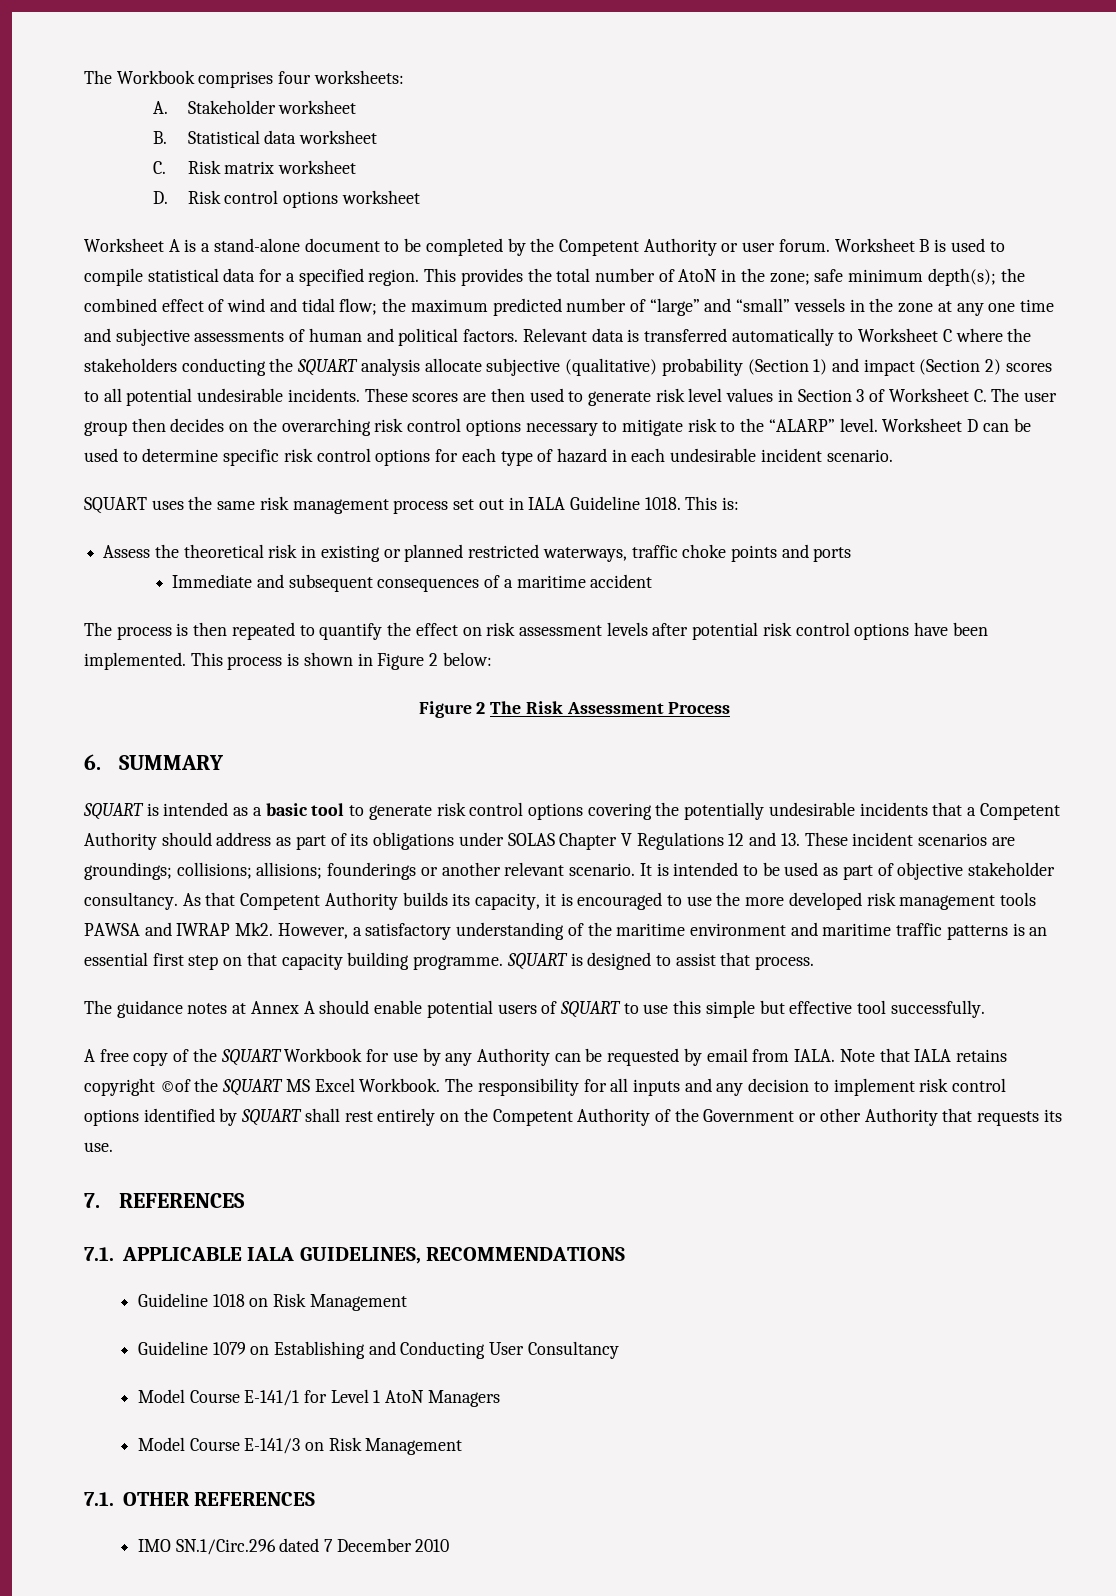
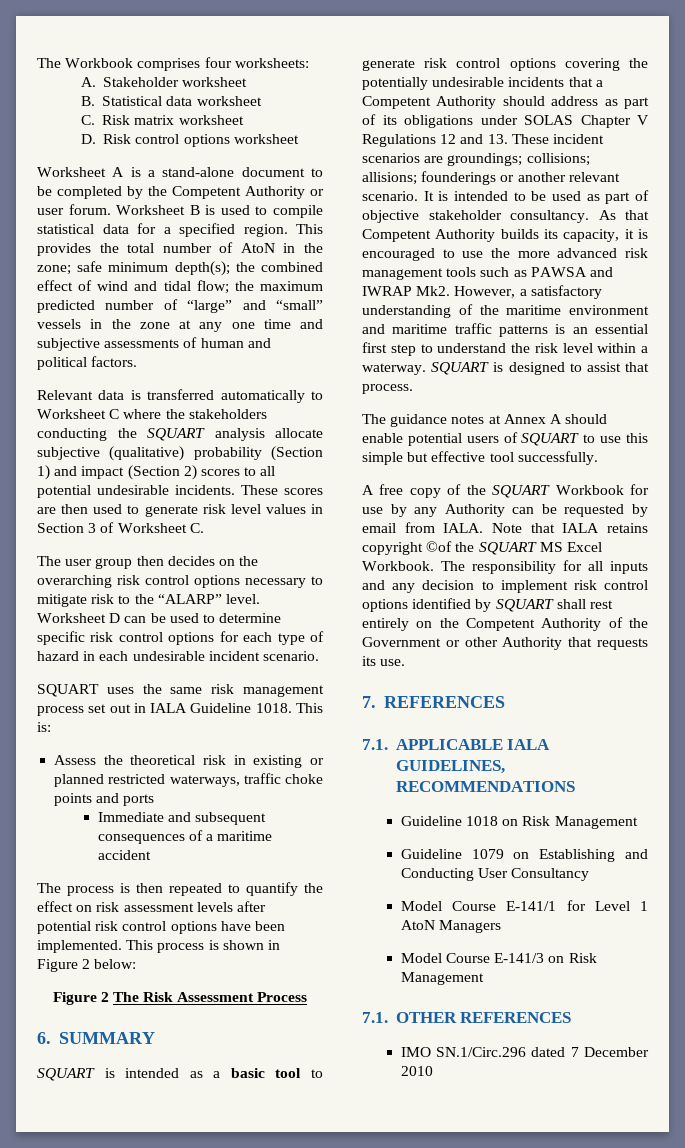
(519, 335) none -> (138, 361) //
(987, 395) none -> (204, 528) //
[788,892,862,910] developed -> [557,248,618,258] advanced
(1037, 899) none -> [480,267,527,277] such as
[223,952,504,970] on that capacity building programme. -> [420,343,648,353] [362,363,426,375] to understand the risk level within a waterway.

